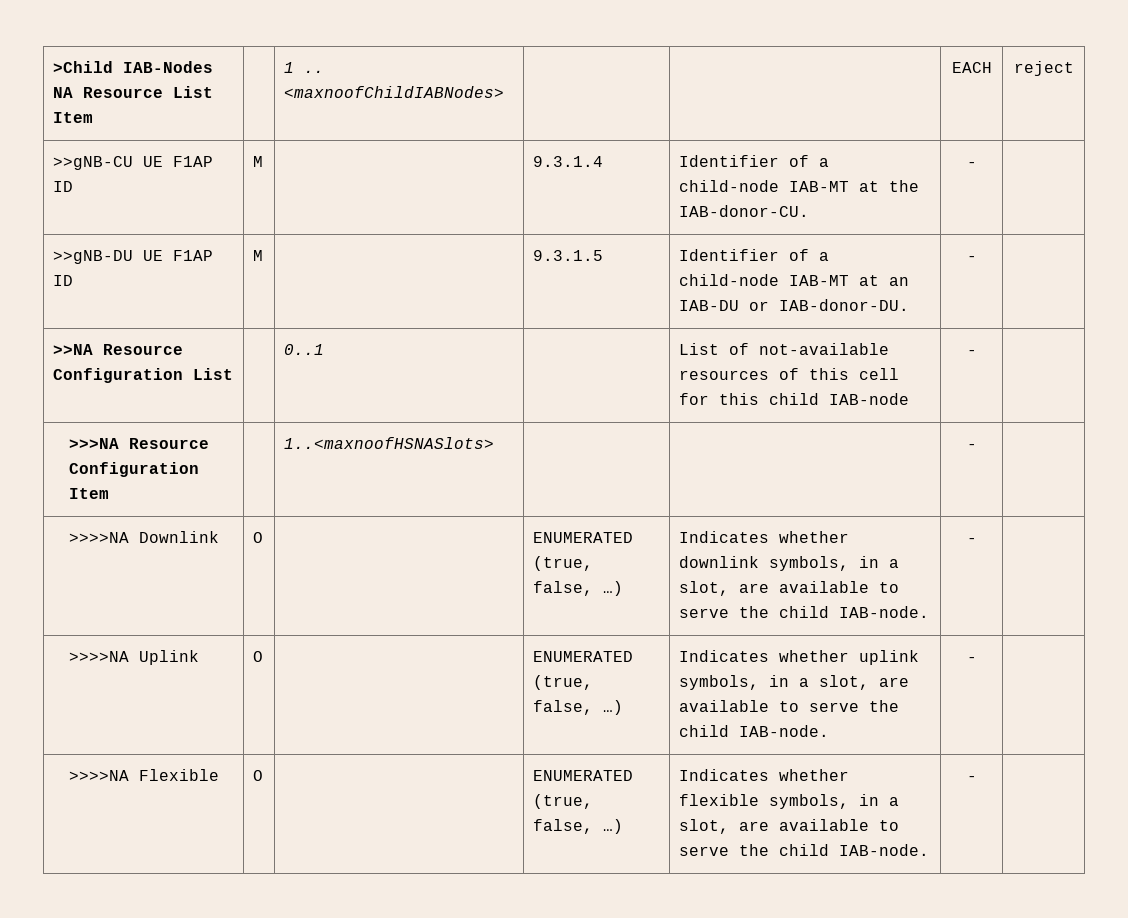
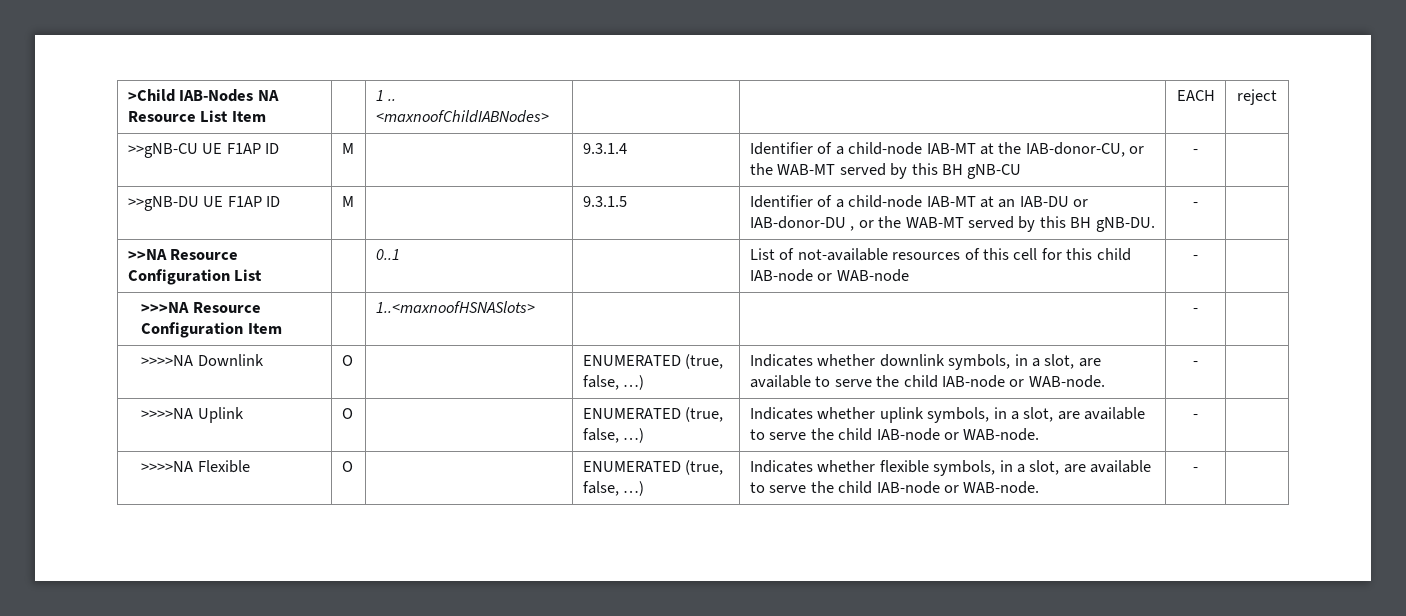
[679,205,810,217] IAB-donor-CU. -> [1025,142,1145,157] [749,163,1022,179] IAB-donor-CU, or the WAB-MT served by this BH gNB-CU
[779,299,910,311] IAB-donor-DU. -> [749,216,1155,232] IAB-donor-DU , or the WAB-MT served by this BH gNB-DU.
(910, 399) none -> [817,269,909,282] or WAB-node
[839,606,930,618] IAB-node. -> [941,375,1105,388] IAB-node or WAB-node.
[739,725,830,737] IAB-node. -> [876,428,1040,441] IAB-node or WAB-node.
[839,844,930,856] IAB-node. -> [876,481,1040,494] IAB-node or WAB-node.

